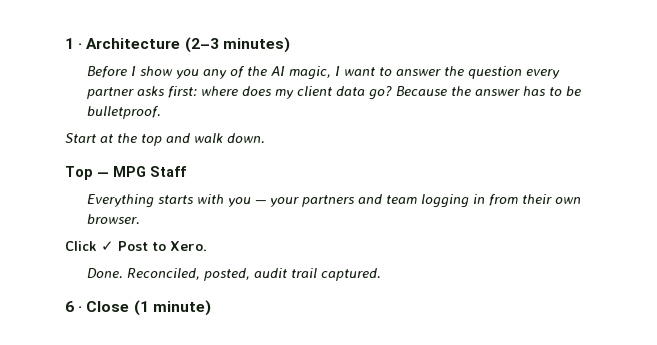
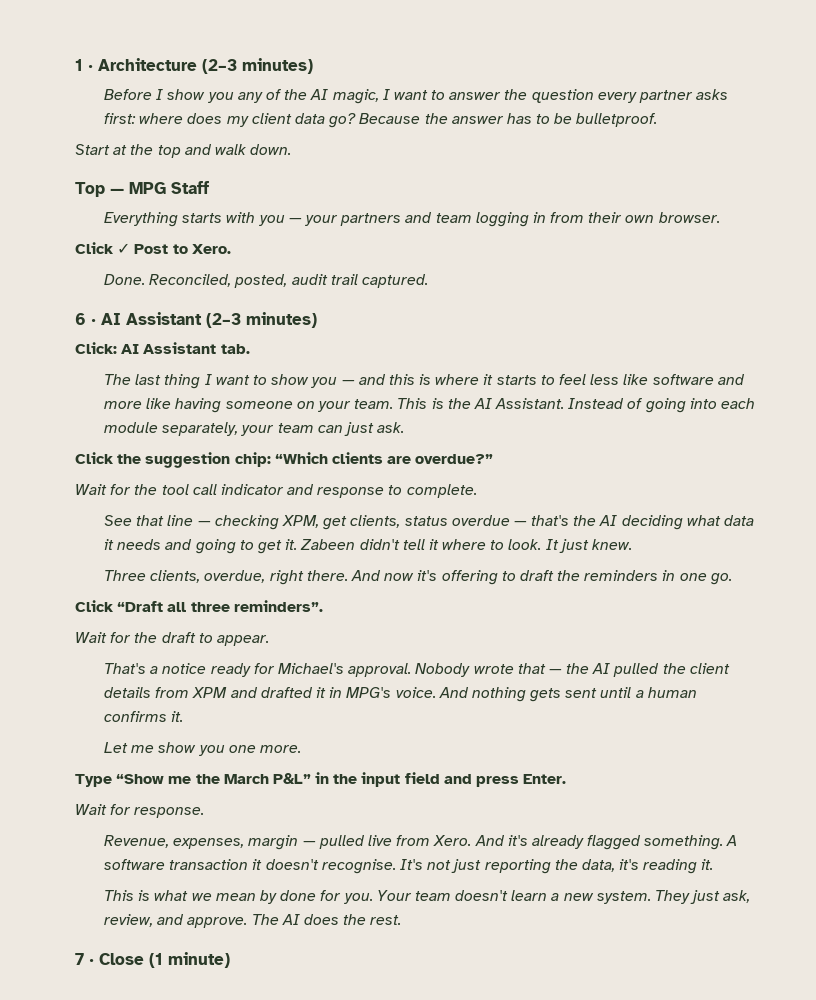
(83, 309) none -> [101,312,317,328] [75,342,250,354] [104,374,745,389] [104,398,755,413] [104,422,405,436] [75,452,494,468] [75,484,477,498] [104,515,754,530] [104,539,632,554] [104,570,732,585] [75,600,323,612] [75,632,269,646] [104,663,730,677] [104,687,697,702] [104,711,184,722] [104,742,301,756] [75,772,567,787] [75,804,205,818] [104,835,738,850] [104,859,714,874] [104,890,751,904] [104,914,402,928] [75,953,94,965] AI Assistant (2–3 minutes) // Click: AI Assistant tab. // The last thing I want to show you — and this is where it starts to feel less like software and more like having someone on your team. This is the AI Assistant. Instead of going into each module separately, your team can just ask. // Click the suggestion chip: “Which clients are overdue?” // Wait for the tool call indicator and response to complete. // See that line — checking XPM, get clients, status overdue — that's the AI deciding what data it needs and going to get it. Zabeen didn't tell it where to look. It just knew. // Three clients, overdue, right there. And now it's offering to draft the reminders in one go. // Click “Draft all three reminders”. // Wait for the draft to appear. // That's a notice ready for Michael's approval. Nobody wrote that — the AI pulled the client details from XPM and drafted it in MPG's voice. And nothing gets sent until a human confirms it. // Let me show you one more. // Type “Show me the March P&L” in the input field and press Enter. // Wait for response. // Revenue, expenses, margin — pulled live from Xero. And it's already flagged something. A software transaction it doesn't recognise. It's not just reporting the data, it's reading it. // This is what we mean by done for you. Your team doesn't learn a new system. They just ask, review, and approve. The AI does the rest. // 7 ·

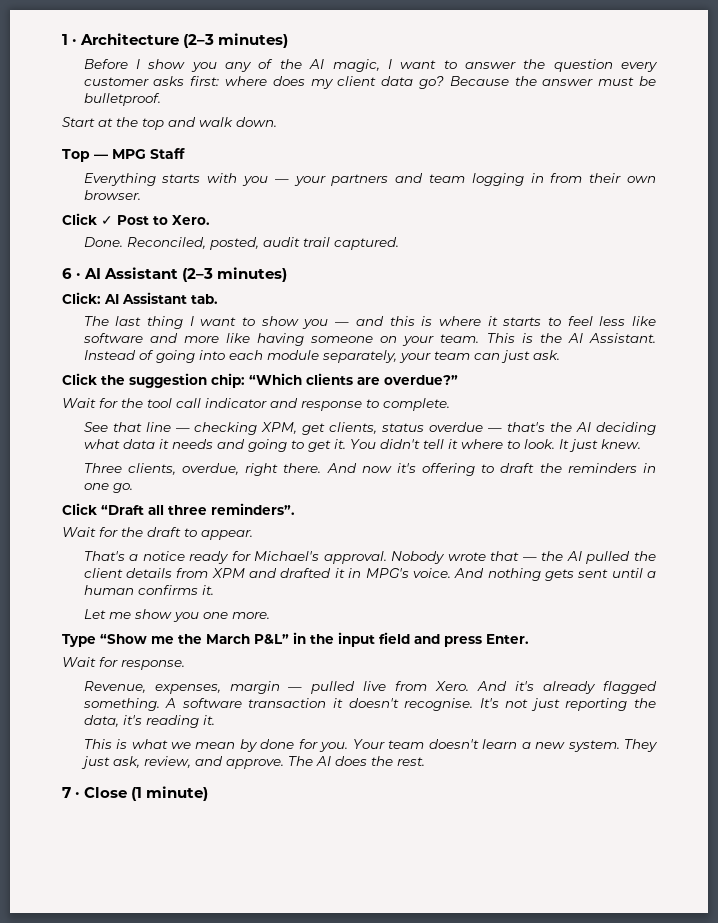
[638,90,693,103] partner -> [83,77,149,86] customer
[506,113,551,124] has to -> [598,77,635,86] must
[300,539,356,550] Zabeen -> [349,439,376,449] You

